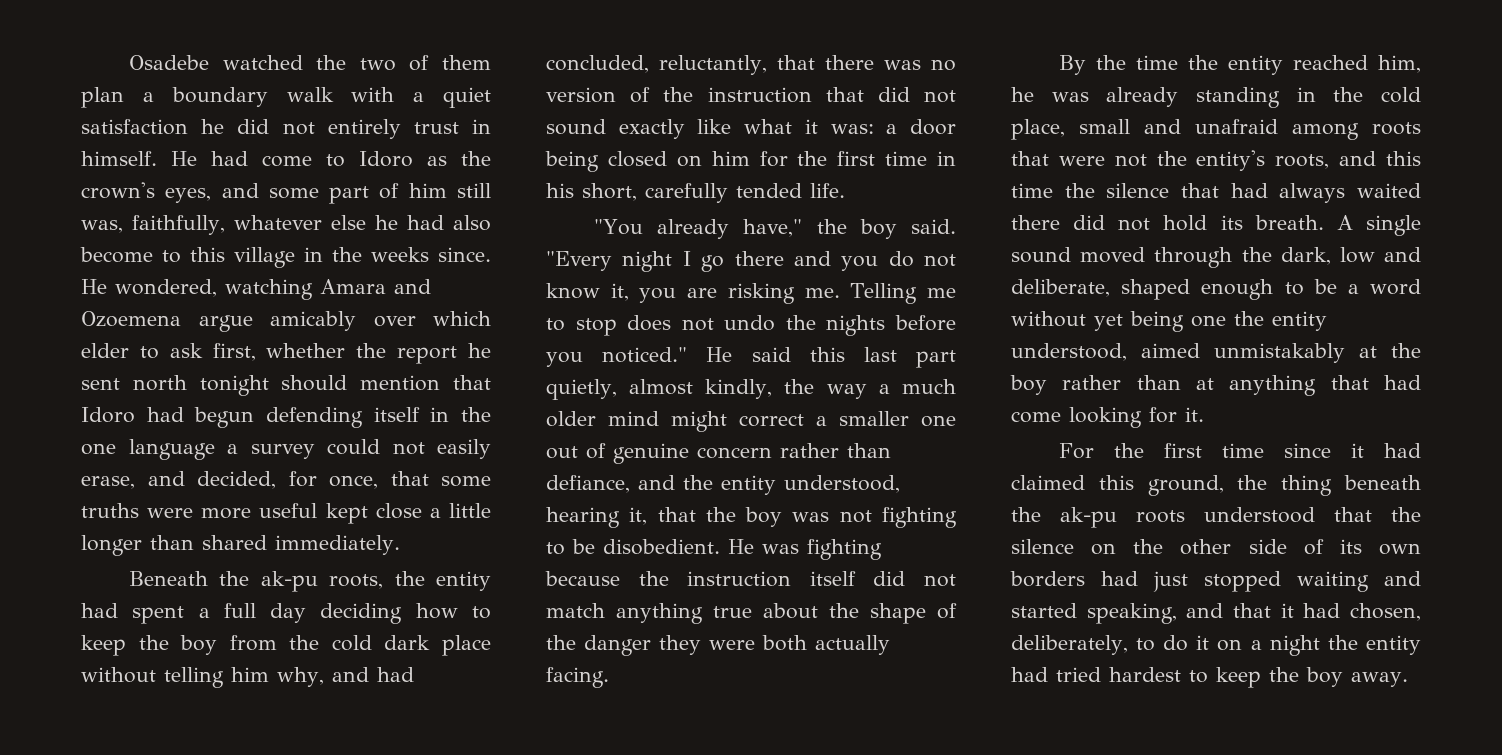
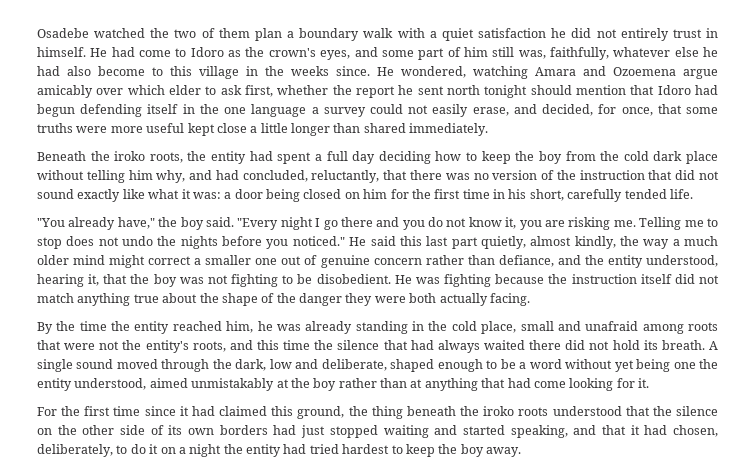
[260,571,318,592] ak-pu -> [114,151,146,161] iroko
[1060,507,1117,528] ak-pu -> [483,406,515,416] iroko

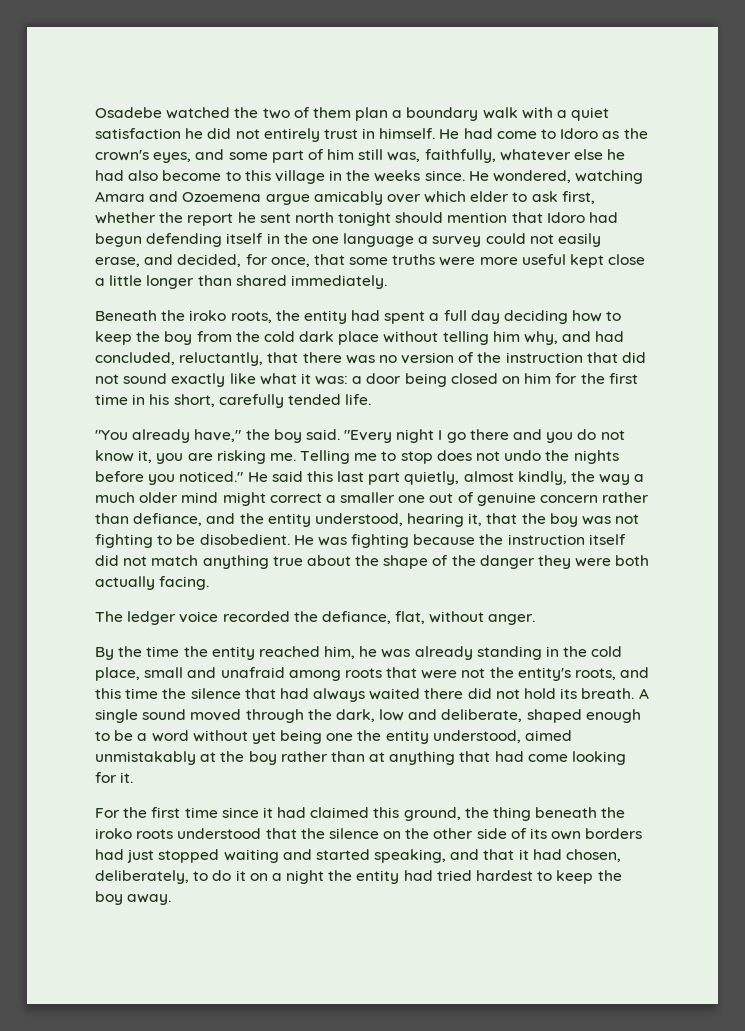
(530, 299) none -> [95,611,536,625] // The ledger voice recorded the defiance, flat, without anger.

